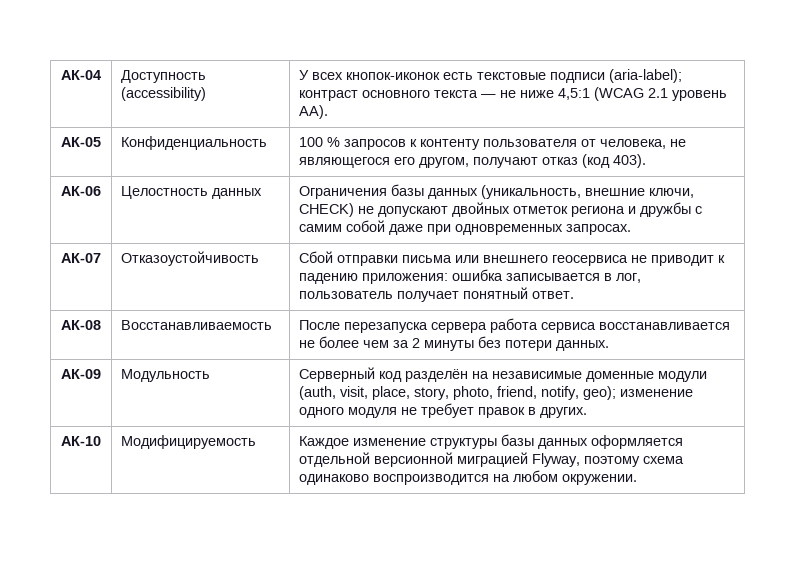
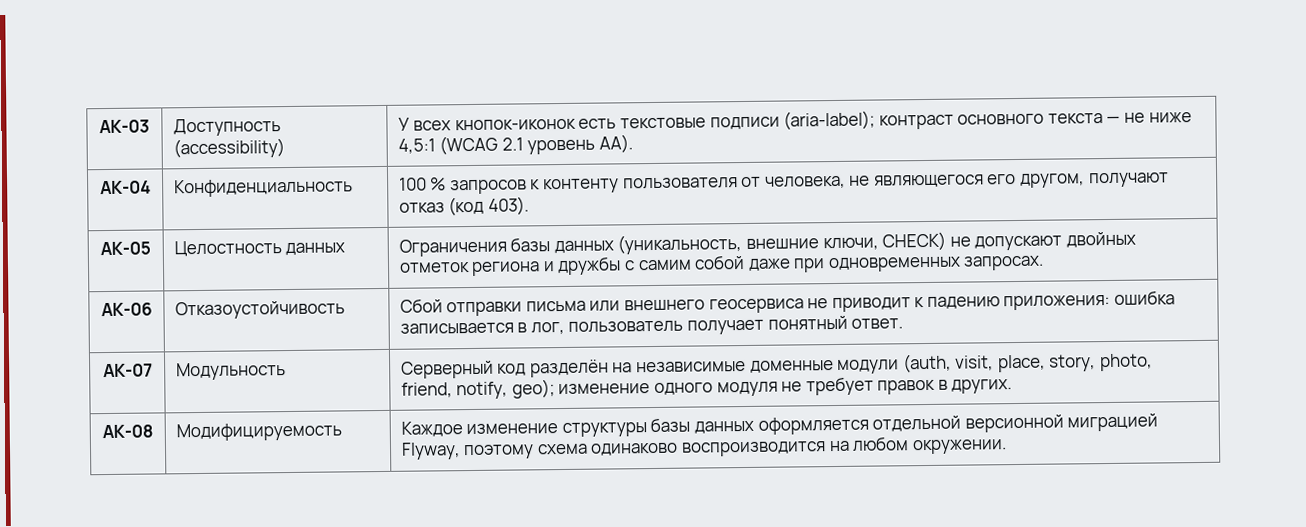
[61,70,101,80] АК-04 -> [99,119,150,134] АК-03
[61,137,101,147] АК-05 -> [100,180,151,195] АК-04
[61,186,101,196] АК-06 -> [100,241,151,256] АК-05
[61,253,101,263] АК-07 -> [100,302,153,317] АК-06
[61,320,101,330] [121,320,273,330] [299,318,731,333] [299,336,610,351] [61,369,101,379] АК-08 | Восстанавливаемость | После перезапуска сервера работа сервиса восстанавливается не более чем за 2 минуты без потери данных. // АК-09 -> [102,363,153,378] АК-07
[61,436,101,446] АК-10 -> [102,424,153,439] АК-08

